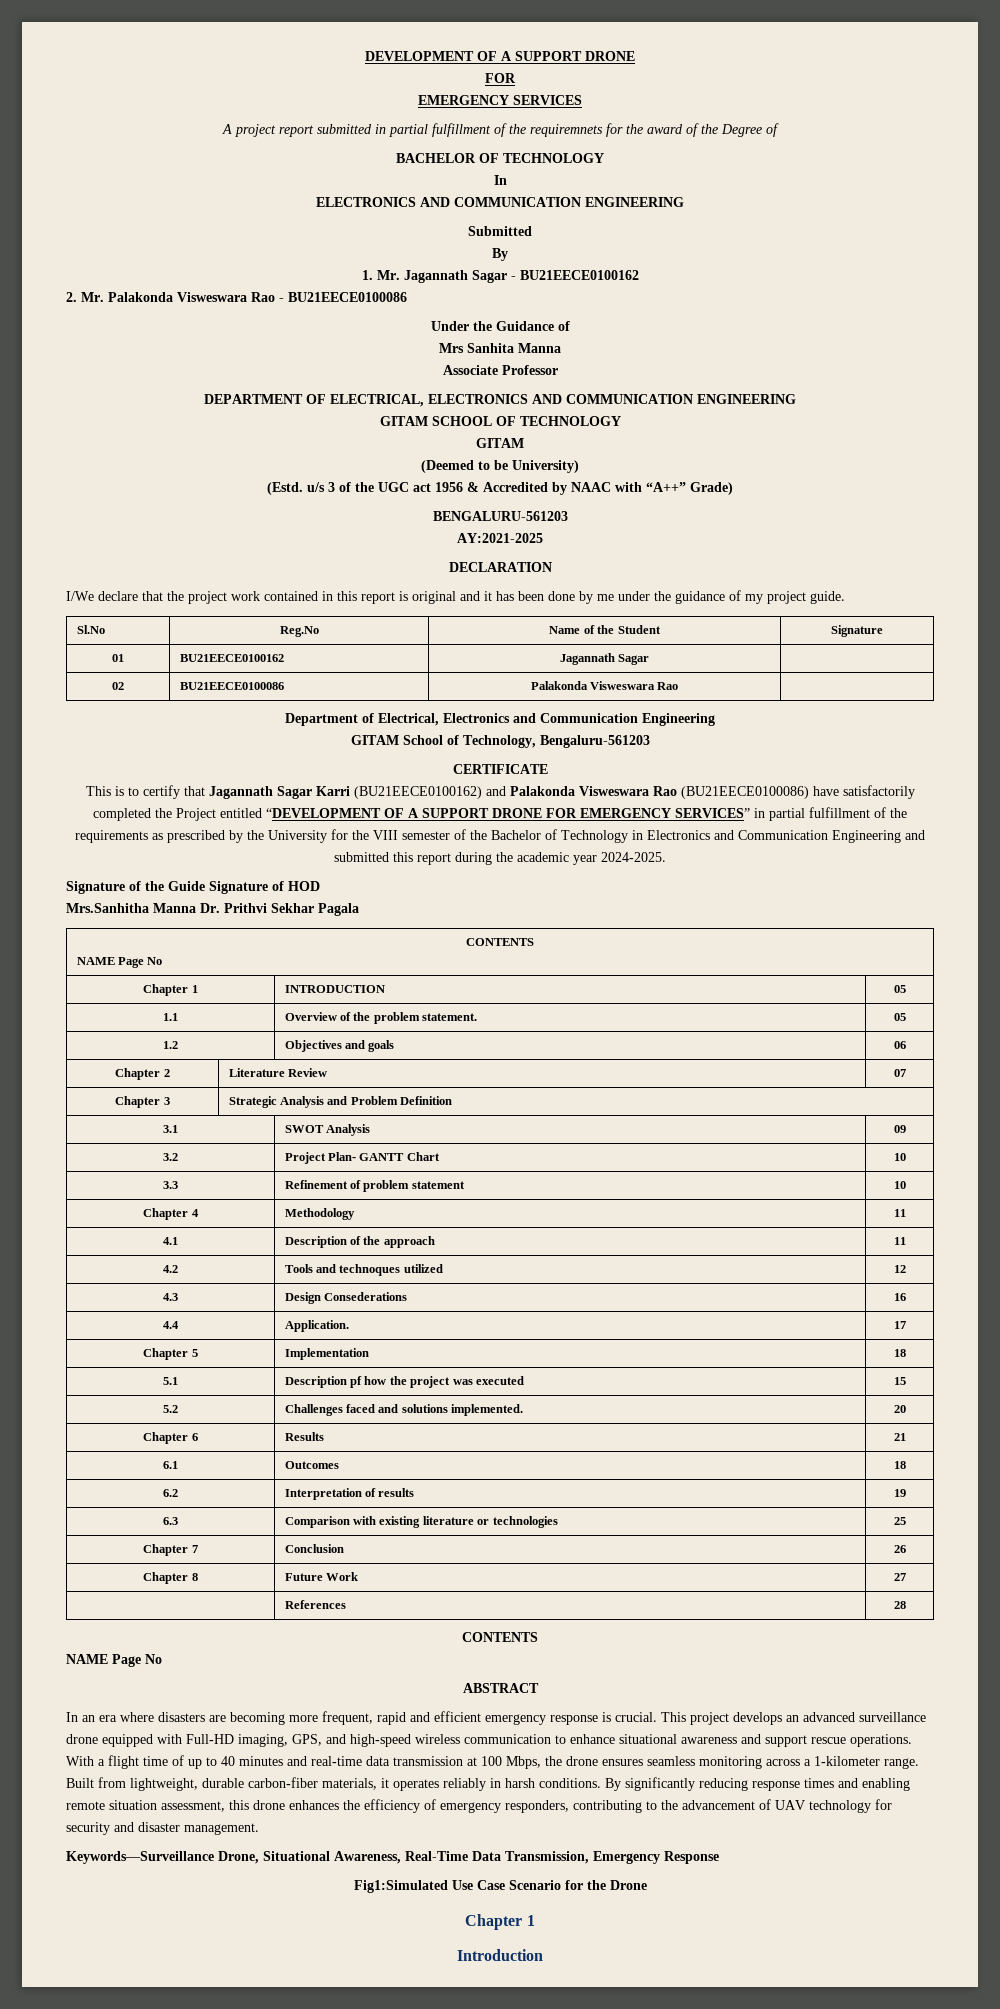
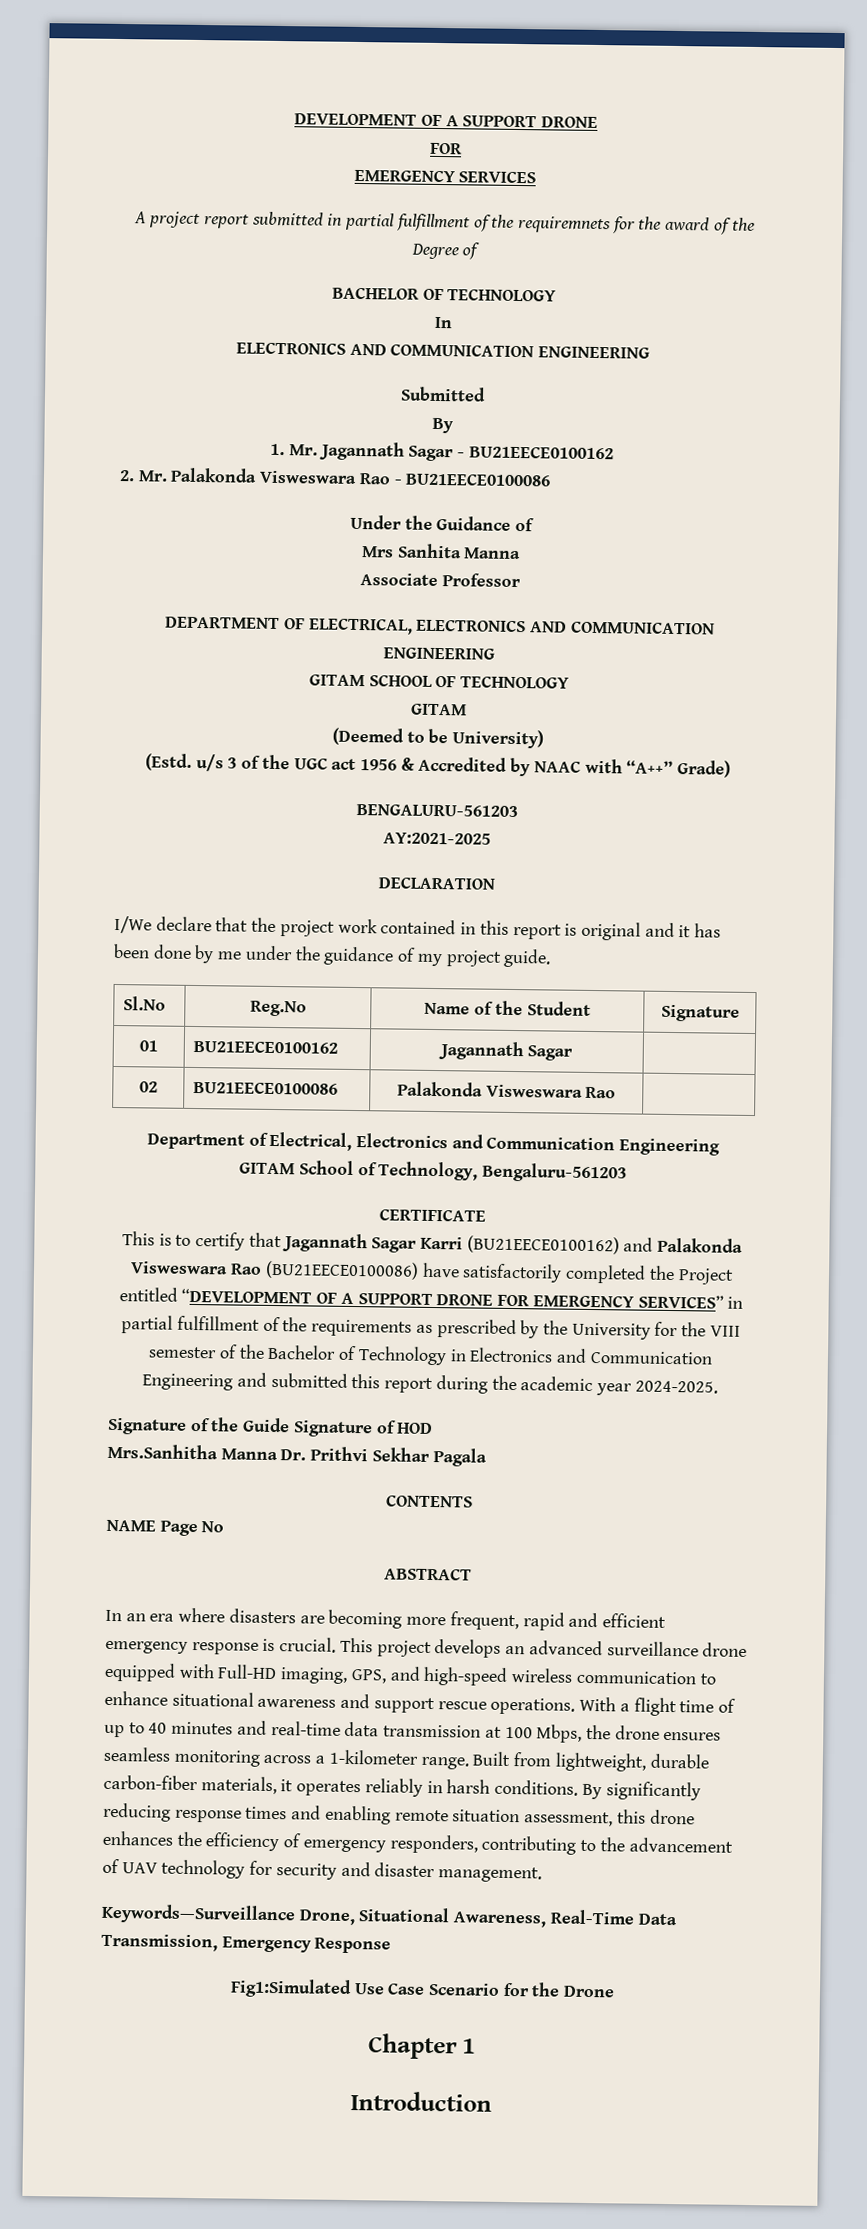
[466,938,534,946] [76,957,163,968] [143,984,198,996] [284,985,385,993] [893,985,906,993] [163,1013,178,1021] [284,1012,478,1024] [893,1013,906,1021] [163,1041,178,1049] [284,1040,395,1052] [893,1041,906,1049] [115,1068,170,1080] [228,1068,328,1077] [893,1069,906,1077] [115,1096,170,1108] [228,1096,453,1108] [163,1125,178,1133] [284,1124,371,1136] [893,1125,906,1133] [163,1153,178,1161] [284,1152,440,1164] [893,1153,906,1161] [163,1181,178,1189] [284,1180,465,1192] [893,1181,906,1189] [143,1208,199,1220] [284,1208,355,1220] [893,1209,906,1217] [163,1237,178,1245] [284,1236,435,1248] [893,1237,906,1245] [163,1265,178,1273] [284,1264,443,1276] [893,1265,906,1273] [163,1293,178,1301] [284,1292,408,1304] [893,1293,906,1301] [163,1321,179,1329] [284,1320,349,1332] [893,1321,906,1329] [143,1348,198,1360] [284,1348,369,1360] [893,1349,906,1357] [163,1377,178,1385] [284,1376,524,1388] [893,1377,906,1385] [163,1405,178,1413] [284,1404,524,1416] [893,1405,906,1413] [143,1432,198,1444] [284,1432,324,1441] [893,1433,906,1441] [163,1461,178,1469] [284,1461,339,1469] [893,1461,906,1469] [163,1489,178,1497] [284,1488,415,1500] [893,1489,906,1497] [163,1517,178,1525] [284,1516,558,1528] [893,1517,906,1525] [143,1544,198,1556] [284,1544,344,1553] [893,1545,906,1553] [143,1572,198,1584] [284,1572,359,1581] [893,1573,906,1581] [284,1600,346,1609] [893,1601,906,1609] // CONTENTS // NAME Page No // Chapter 1 | INTRODUCTION | 05 // 1.1 | Overview of the problem statement. | 05 // 1.2 | Objectives and goals | 06 // Chapter 2 | Literature Review | 07 // Chapter 3 | Strategic Analysis and Problem Definition // 3.1 | SWOT Analysis | 09 // 3.2 | Project Plan- GANTT Chart | 10 // 3.3 | Refinement of problem statement | 10 // Chapter 4 | Methodology | 11 // 4.1 | Description of the approach | 11 // 4.2 | Tools and technoques utilized | 12 // 4.3 | Design Consederations | 16 // 4.4 | Application. | 17 // Chapter 5 | Implementation | 18 // 5.1 | Description pf how the project was executed | 15 // 5.2 | Challenges faced and solutions implemented. | 20 // Chapter 6 | Results | 21 // 6.1 | Outcomes | 18 // 6.2 | Interpretation of results | 19 // 6.3 | Comparison with existing literature or technologies | 25 // Chapter 7 | Conclusion | 26 // Chapter 8 | Future Work | 27 // | References | 28 -> (487, 1457) none

